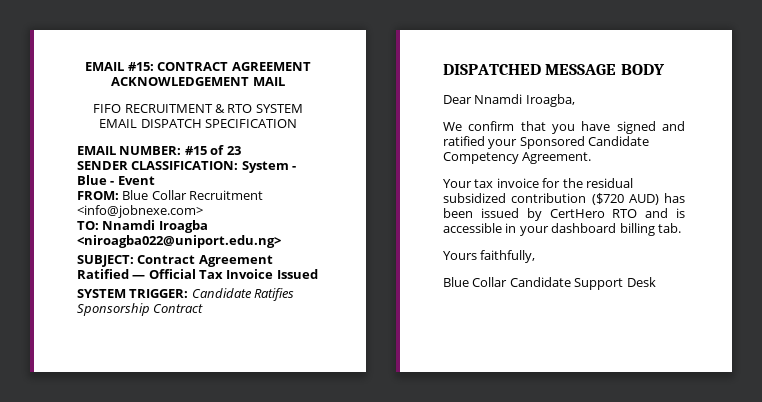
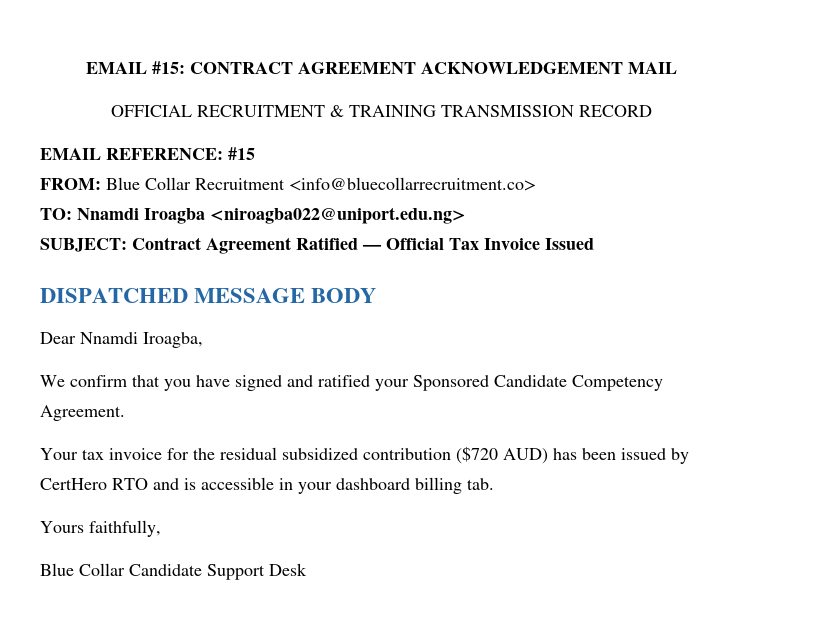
[93,104,122,113] FIFO -> [111,105,192,117] OFFICIAL
[227,104,303,113] [99,119,297,128] [77,146,182,155] RTO SYSTEM EMAIL DISPATCH SPECIFICATION // EMAIL NUMBER: -> [349,105,652,117] [40,148,223,160] TRAINING TRANSMISSION RECORD // EMAIL REFERENCE:
[210,145,241,155] [77,161,297,173] [77,175,155,185] of 23 // SENDER CLASSIFICATION: System - Blue - Event -> (255, 153) none
[77,205,203,218] <info@jobnexe.com> -> [289,177,536,191] <info@bluecollarrecruitment.co>
[77,288,295,301] [77,303,204,316] // SYSTEM TRIGGER: Candidate Ratifies Sponsorship Contract -> (594, 244) none

